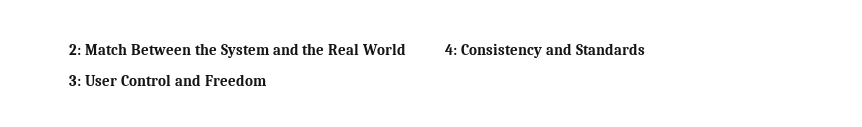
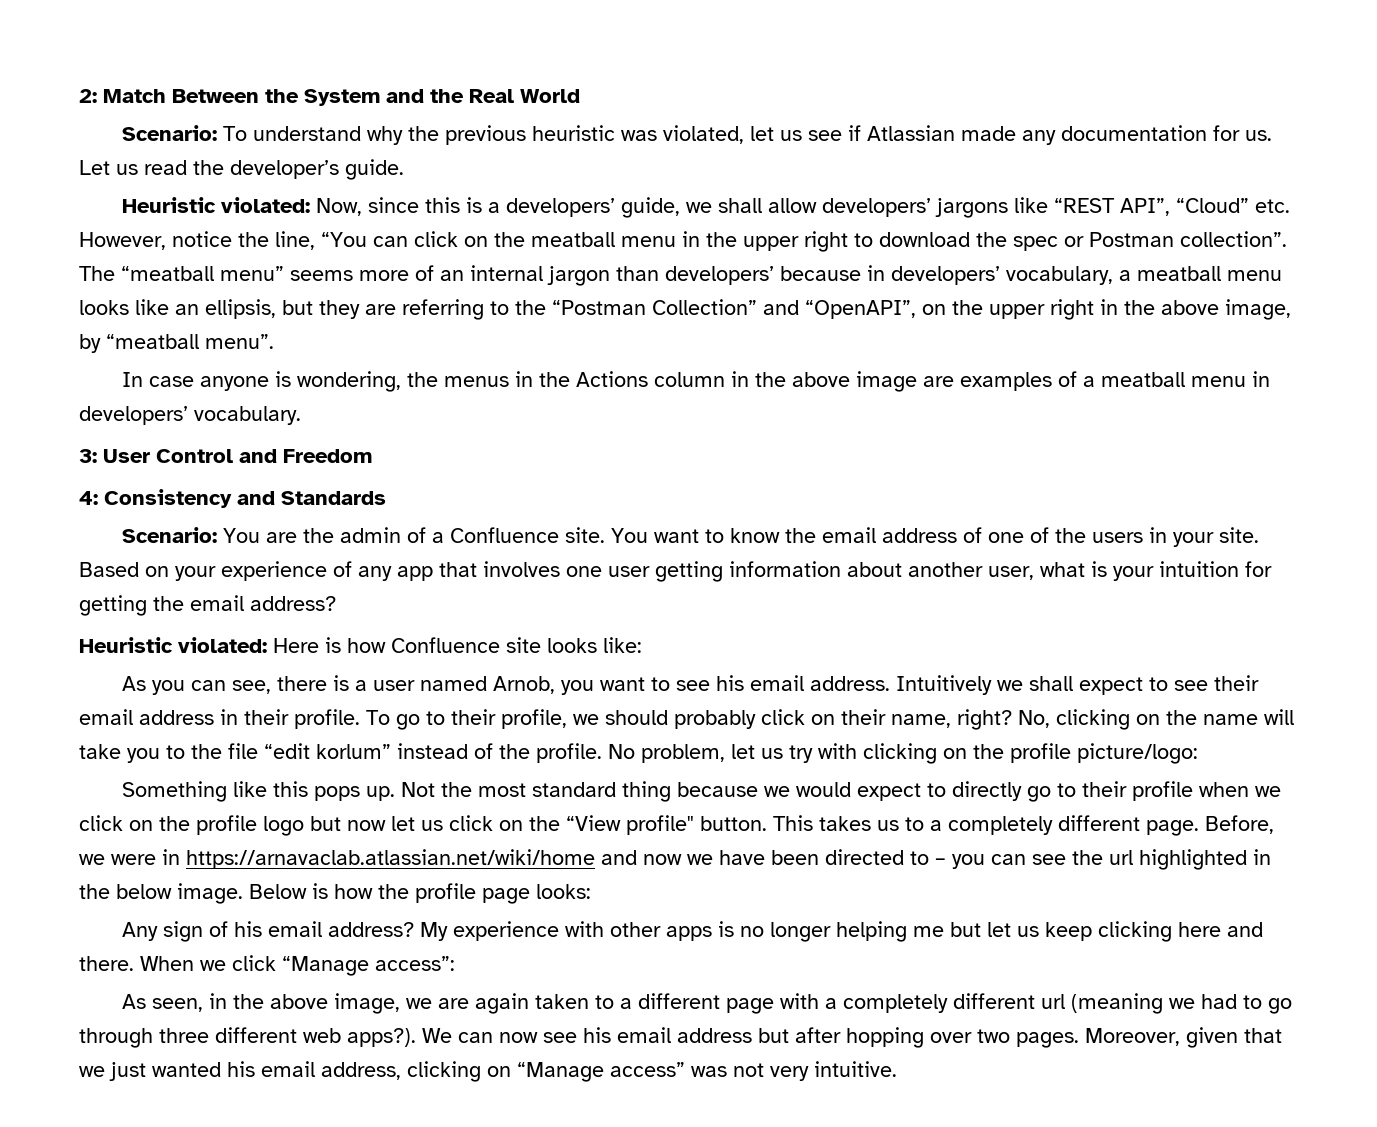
(407, 49) none -> [122,125,1273,145] [79,159,404,180] [122,197,1291,218] [79,231,1287,252] [79,265,1282,286] [79,299,1291,320] [79,334,274,353] [122,371,1271,392] [79,406,301,425] // Scenario: To understand why the previous heuristic was violated, let us see if Atlassian made any documentation for us. Let us read the developer’s guide. // Heuristic violated: Now, since this is a developers’ guide, we shall allow developers’ jargons like “REST API”, “Cloud” etc. However, notice the line, “You can click on the meatball menu in the upper right to download the spec or Postman collection”. The “meatball menu” seems more of an internal jargon than developers’ because in developers’ vocabulary, a meatball menu looks like an ellipsis, but they are referring to the “Postman Collection” and “OpenAPI”, on the upper right in the above image, by “meatball menu”. // In case anyone is wondering, the menus in the Actions column in the above image are examples of a meatball menu in developers’ vocabulary.
(645, 49) none -> [122,527,1260,547] [79,561,1272,582] [79,595,336,616] [79,637,642,653] [122,675,1260,695] [79,709,1294,730] [79,743,1198,764] [122,781,1282,802] [79,815,1274,836] [79,849,1271,870] [79,883,591,904] [122,921,1264,942] [79,955,455,976] [122,993,1293,1014] [79,1027,1282,1048] [79,1061,897,1082] // Scenario: You are the admin of a Confluence site. You want to know the email address of one of the users in your site. Based on your experience of any app that involves one user getting information about another user, what is your intuition for getting the email address? // Heuristic violated: Here is how Confluence site looks like: // As you can see, there is a user named Arnob, you want to see his email address. Intuitively we shall expect to see their email address in their profile. To go to their profile, we should probably click on their name, right? No, clicking on the name will take you to the file “edit korlum” instead of the profile. No problem, let us try with clicking on the profile picture/logo: // Something like this pops up. Not the most standard thing because we would expect to directly go to their profile when we click on the profile logo but now let us click on the “View profile" button. This takes us to a completely different page. Before, we were in https://arnavaclab.atlassian.net/wiki/home and now we have been directed to – you can see the url highlighted in the below image. Below is how the profile page looks: // Any sign of his email address? My experience with other apps is no longer helping me but let us keep clicking here and there. When we click “Manage access”: // As seen, in the above image, we are again taken to a different page with a completely different url (meaning we had to go through three different web apps?). We can now see his email address but after hopping over two pages. Moreover, given that we just wanted his email address, clicking on “Manage access” was not very intuitive.

